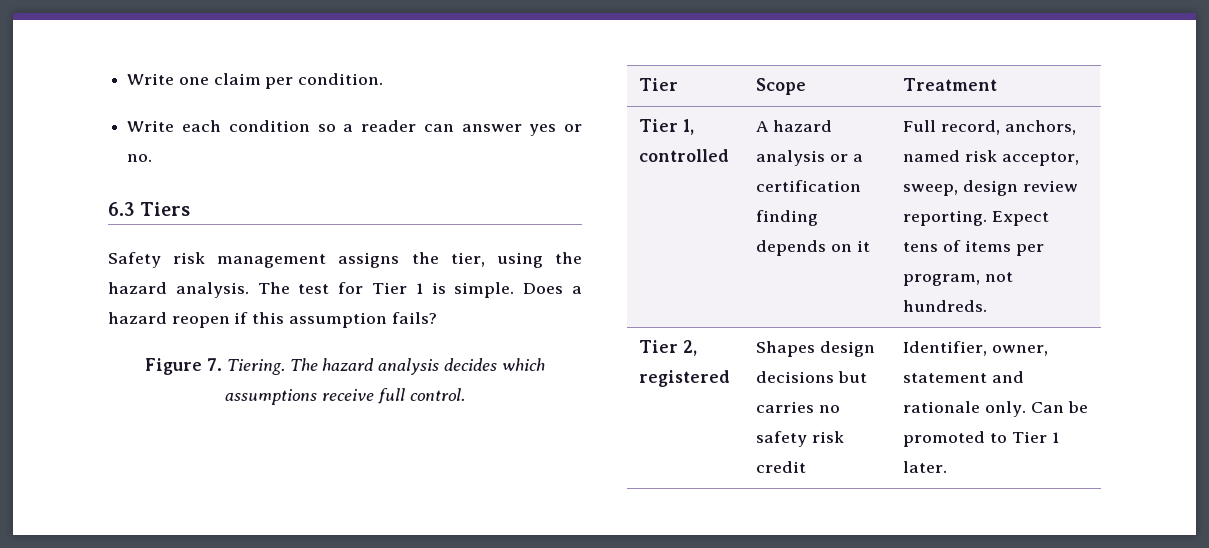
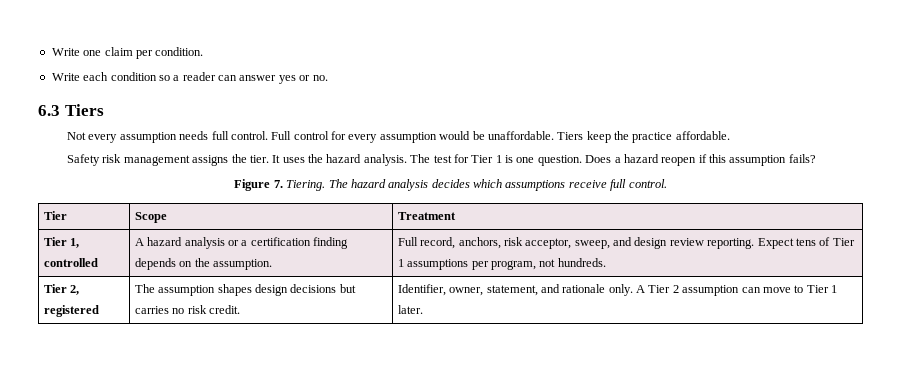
(191, 209) none -> [67,131,730,143] // Not every assumption needs full control. Full control for every assumption would be unaffordable. Tiers keep the practice affordable.
[450,252,543,268] tier, using -> [249,155,305,163] tier. It uses
[454,282,515,298] simple. -> [516,155,582,166] one question.
[856,240,870,252] it -> [194,258,272,270] the assumption.
[903,150,961,162] named -> (501, 243) none
(959, 190) none -> [613,237,633,246] and
[964,240,1011,252] items -> [832,238,855,246] [397,259,469,270] Tier 1 assumptions
[756,341,816,357] Shapes -> [134,284,252,296] The assumption shapes
[756,431,845,447] [756,461,807,473] safety risk credit -> [187,305,240,314] risk credit.
[903,373,988,383] statement -> [486,285,538,296] statement,
[1030,401,1088,413] [903,431,986,447] Can be promoted -> [636,285,791,296] A Tier 2 assumption can move

